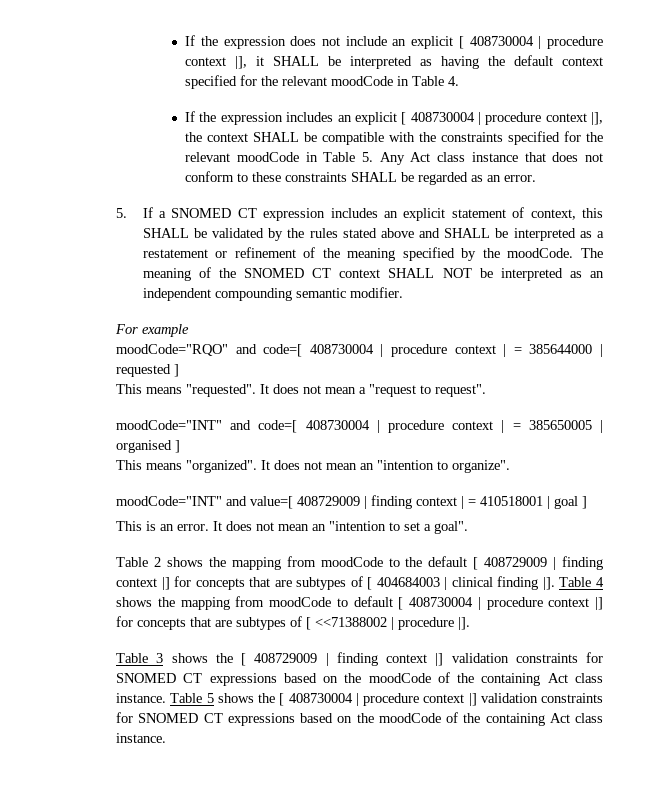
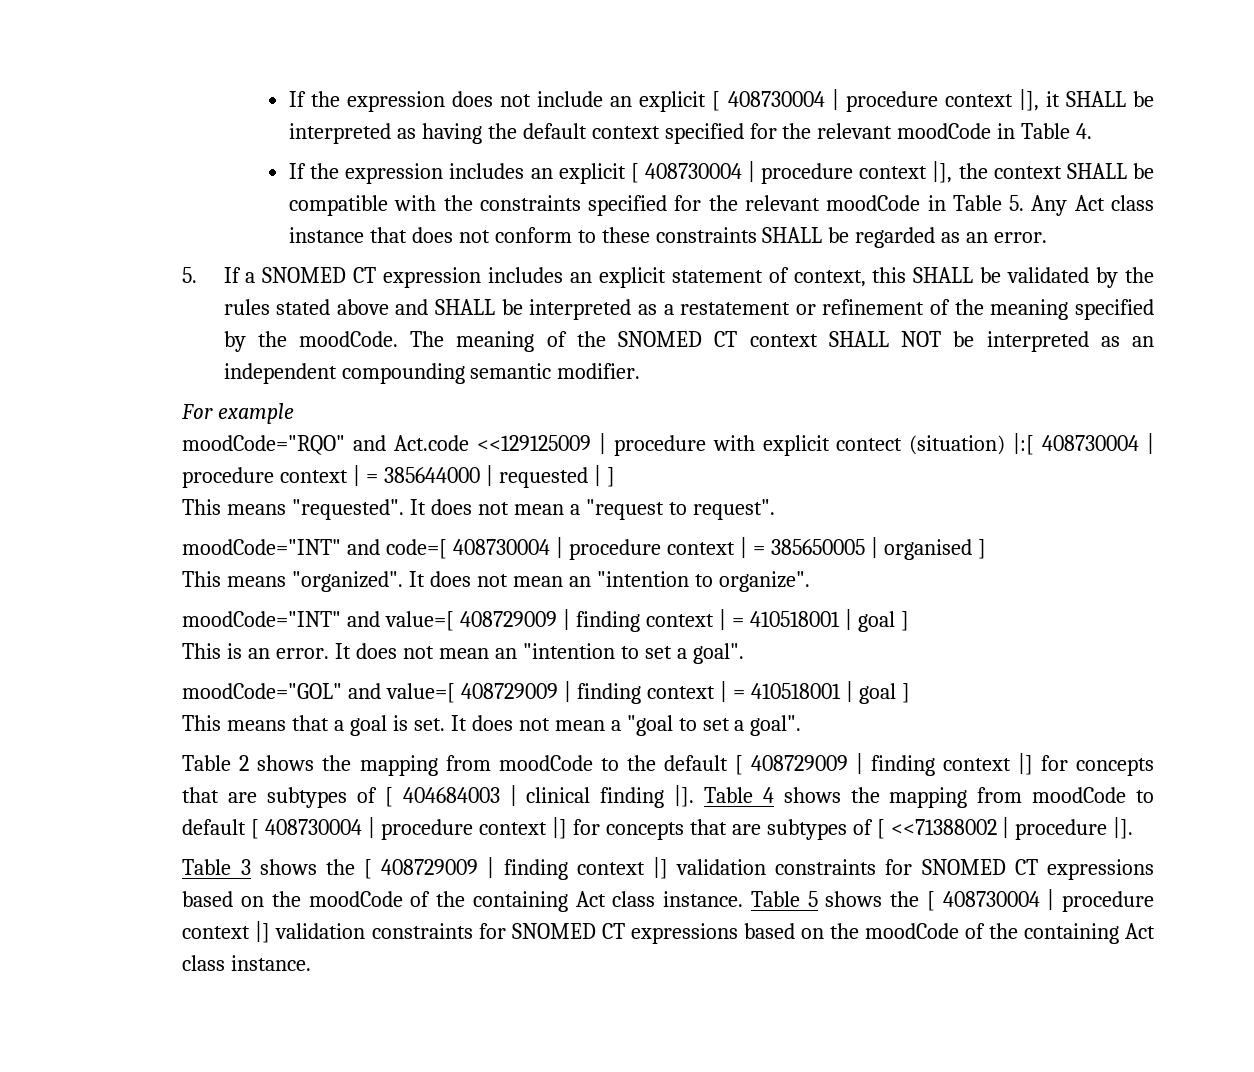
[263,344,303,357] code=[ -> [394,433,1035,456] Act.code <<129125009 | procedure with explicit contect (situation) |:[
(172, 370) none -> [593,465,601,486] |
(469, 527) none -> [182,681,910,704] [182,715,802,736] // moodCode="GOL" and value=[ 408729009 | finding context | = 410518001 | goal ] // This means that a goal is set. It does not mean a "goal to set a goal".

